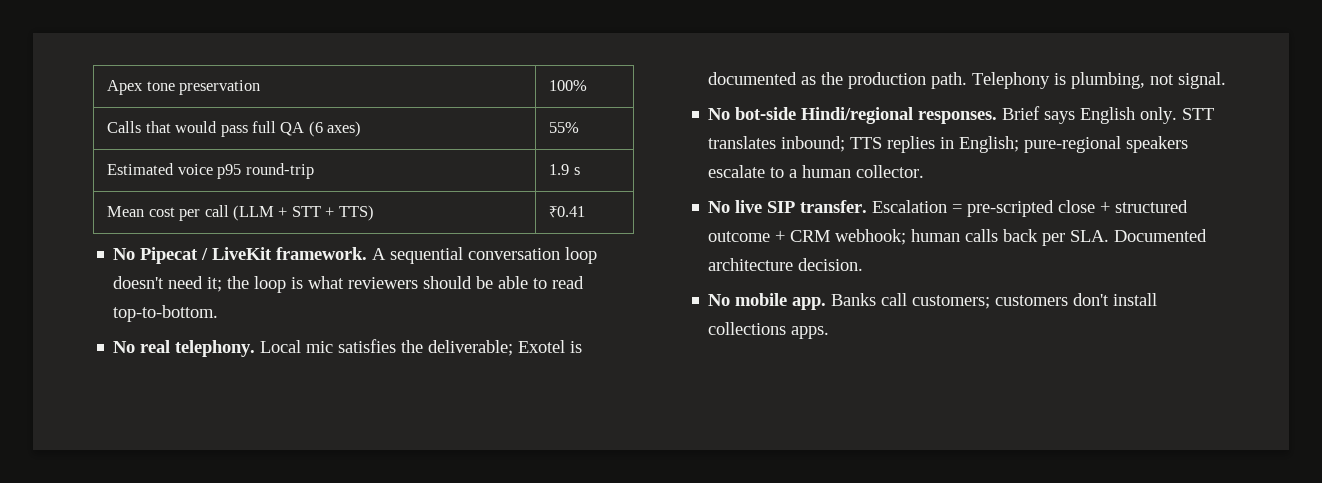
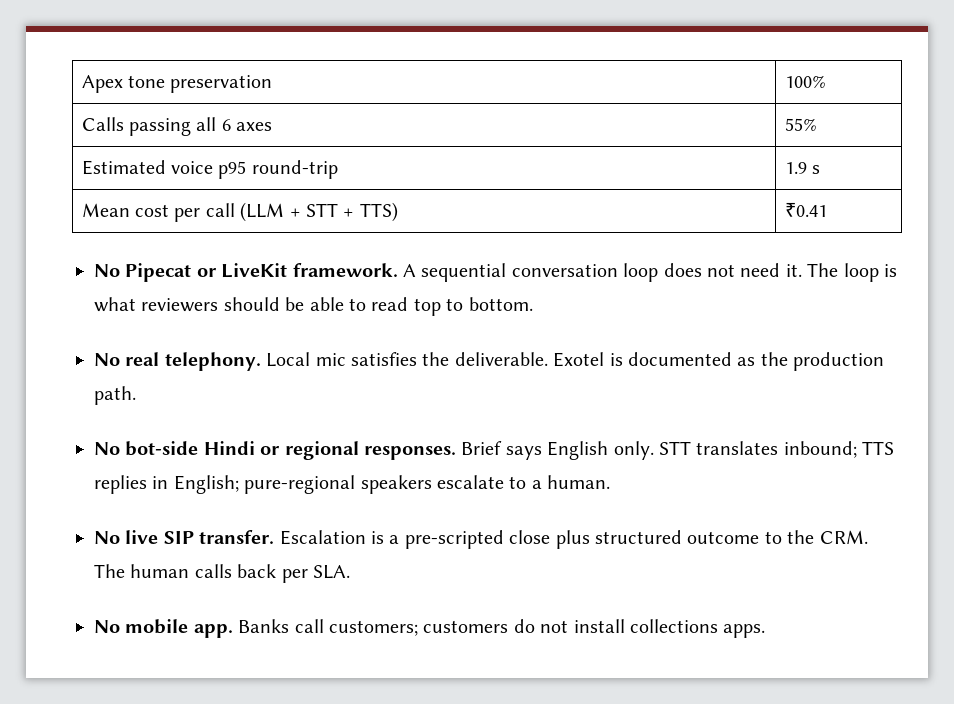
[145,121,362,137] that would pass full QA (6 axes) -> [128,117,273,136] passing all 6 axes
[201,248,209,260] / -> [196,268,217,277] or
[113,276,250,292] doesn't need it; the -> [663,263,839,277] does not need it. The
[113,305,219,322] top-to-bottom. -> [413,297,533,316] top to bottom.
[428,340,514,356] deliverable; -> [454,352,548,366] deliverable.
[972,72,1227,89] Telephony is plumbing, not signal. -> (136, 395) none
[801,107,914,124] Hindi/regional -> [203,441,359,460] Hindi or regional
[802,165,925,178] human collector. -> [547,475,611,489] human.
[952,204,963,213] = -> [371,531,400,544] is a
[1100,201,1111,213] + -> [555,530,590,549] plus
[775,229,907,245] + CRM webhook; -> [764,530,868,544] [94,564,125,578] to the CRM. The
[1114,229,1208,242] [708,258,864,271] Documented architecture decision. -> (350, 572) none
[1073,293,1110,306] don't -> [513,619,569,633] do not

